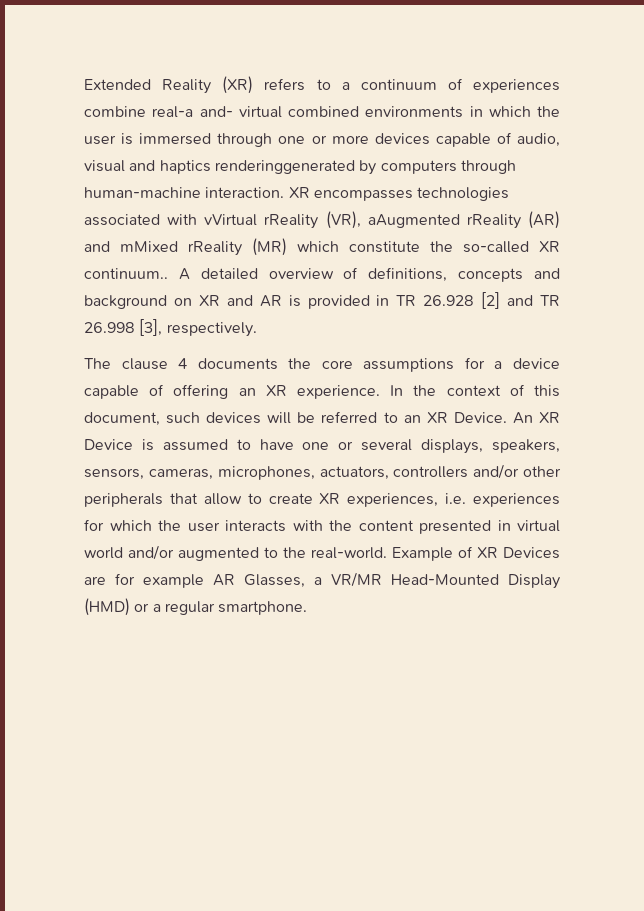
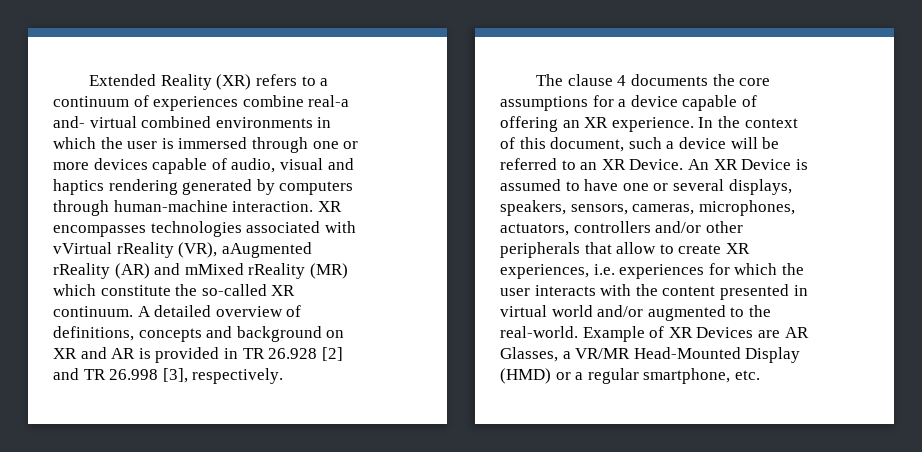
[214,160,355,174] renderinggenerated -> [108,179,253,195] rendering generated
[84,268,168,279] continuum.. -> [53,306,133,317] continuum.
[206,412,262,424] devices -> [666,137,726,149] a device
[115,573,204,588] for example -> (780, 334) none
[218,601,308,615] smartphone. -> [643,368,760,384] smartphone, etc.

